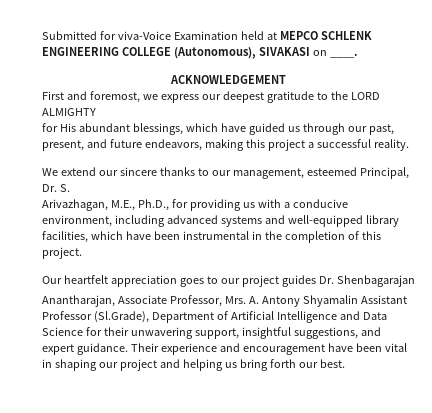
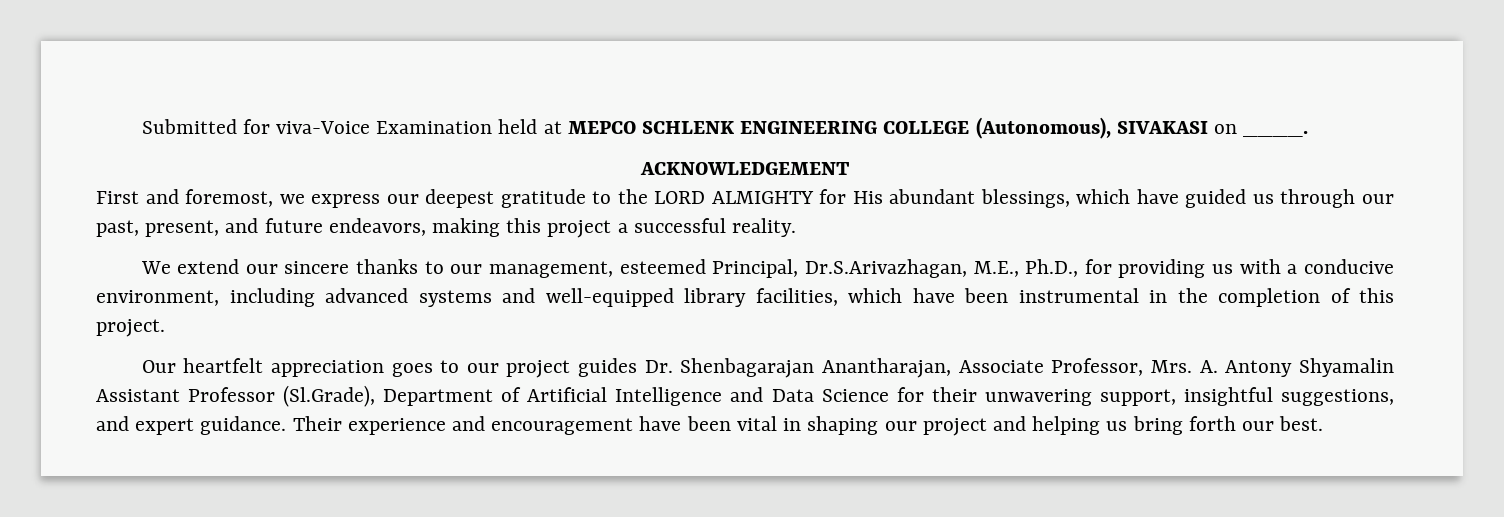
(96, 112) // -> (814, 197) none
[42,184,70,192] [42,199,108,211] Dr. S. // Arivazhagan, -> [804,259,967,278] Dr.S.Arivazhagan,
(415, 281) // -> (815, 368) none

